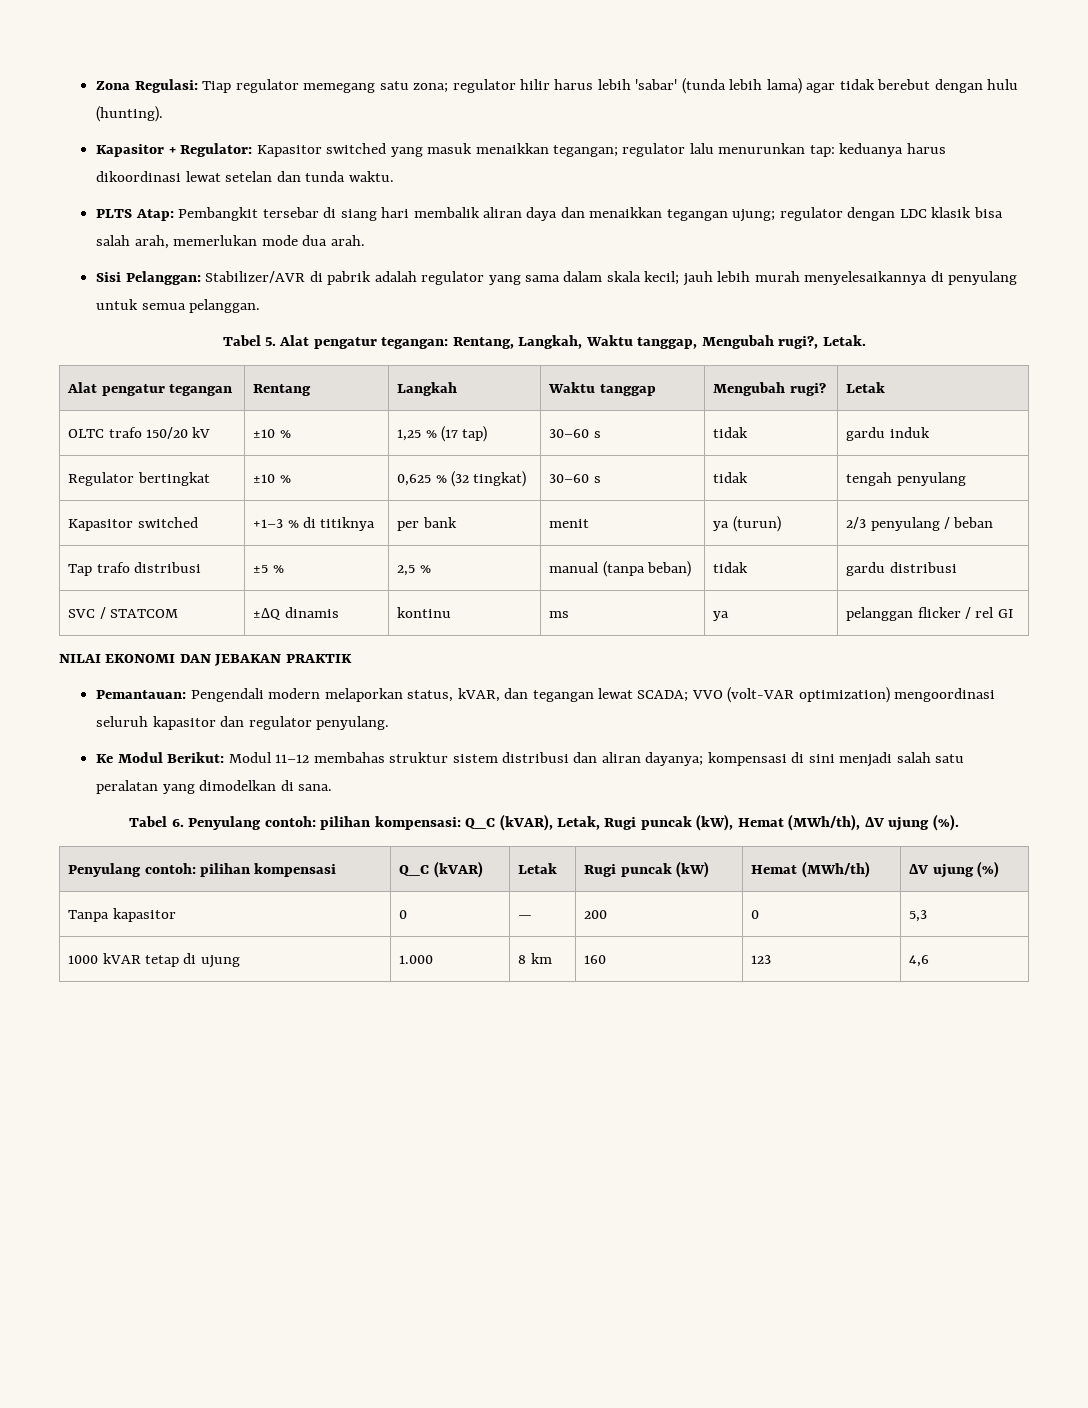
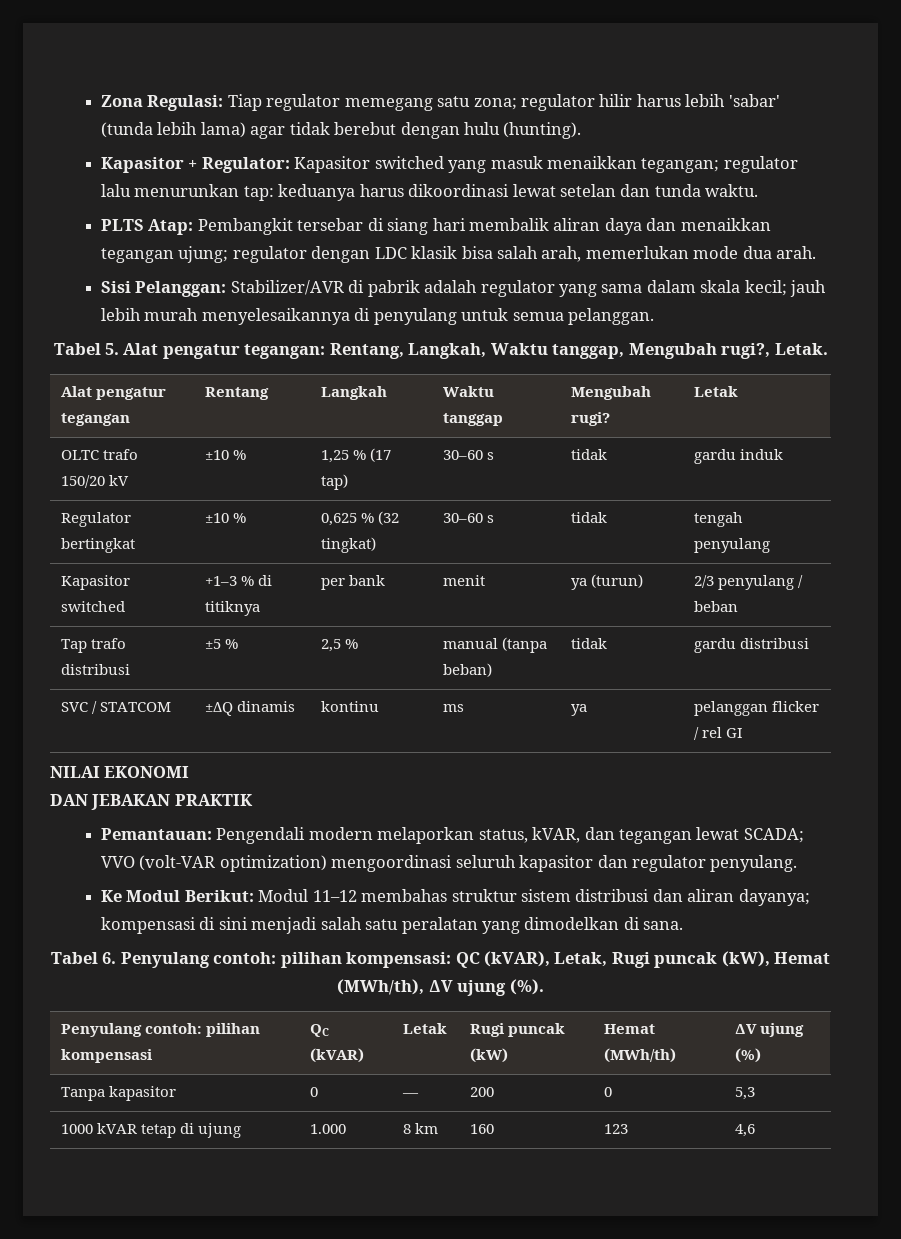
(176, 658) none -> (190, 772) //
[465,818,496,829] Q_C -> [455,952,480,968] QC
[399,865,430,876] Q_C -> [309,1024,329,1037] QC

